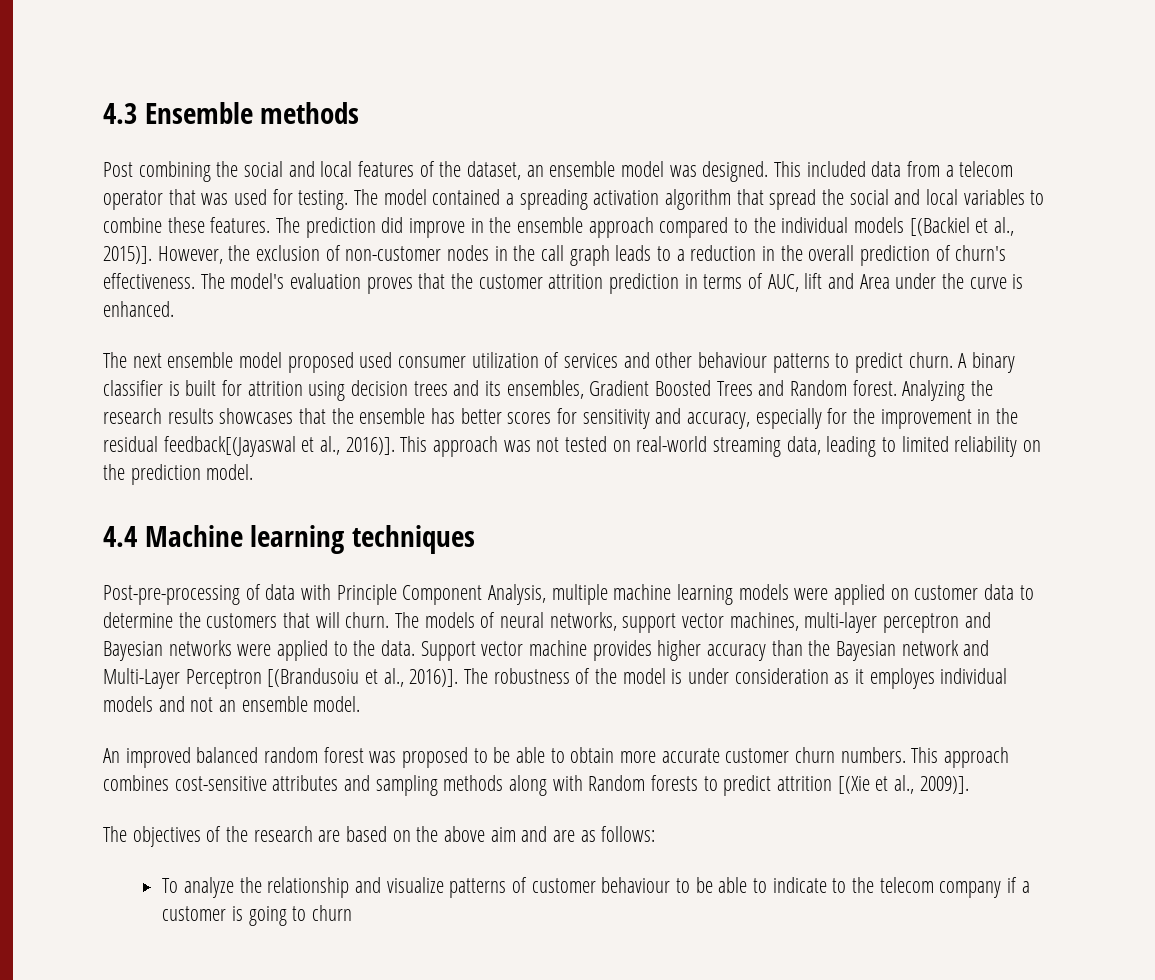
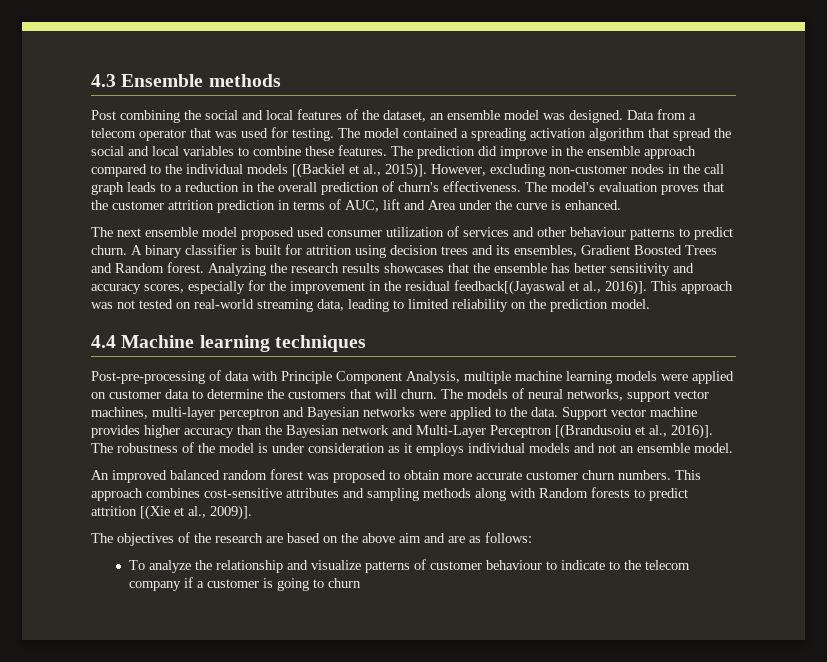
[774,161,902,177] This included data -> [627,110,654,120] Data
[228,245,341,261] the exclusion of -> [490,164,545,177] excluding
[507,408,751,429] scores for sensitivity and accuracy, -> [610,263,694,276] [91,284,184,294] sensitivity and accuracy scores,
[869,668,935,689] employes -> [416,443,464,456] employs
[493,747,565,763] be able to -> (400, 475) none
[695,877,767,893] be able to -> (558, 565) none

